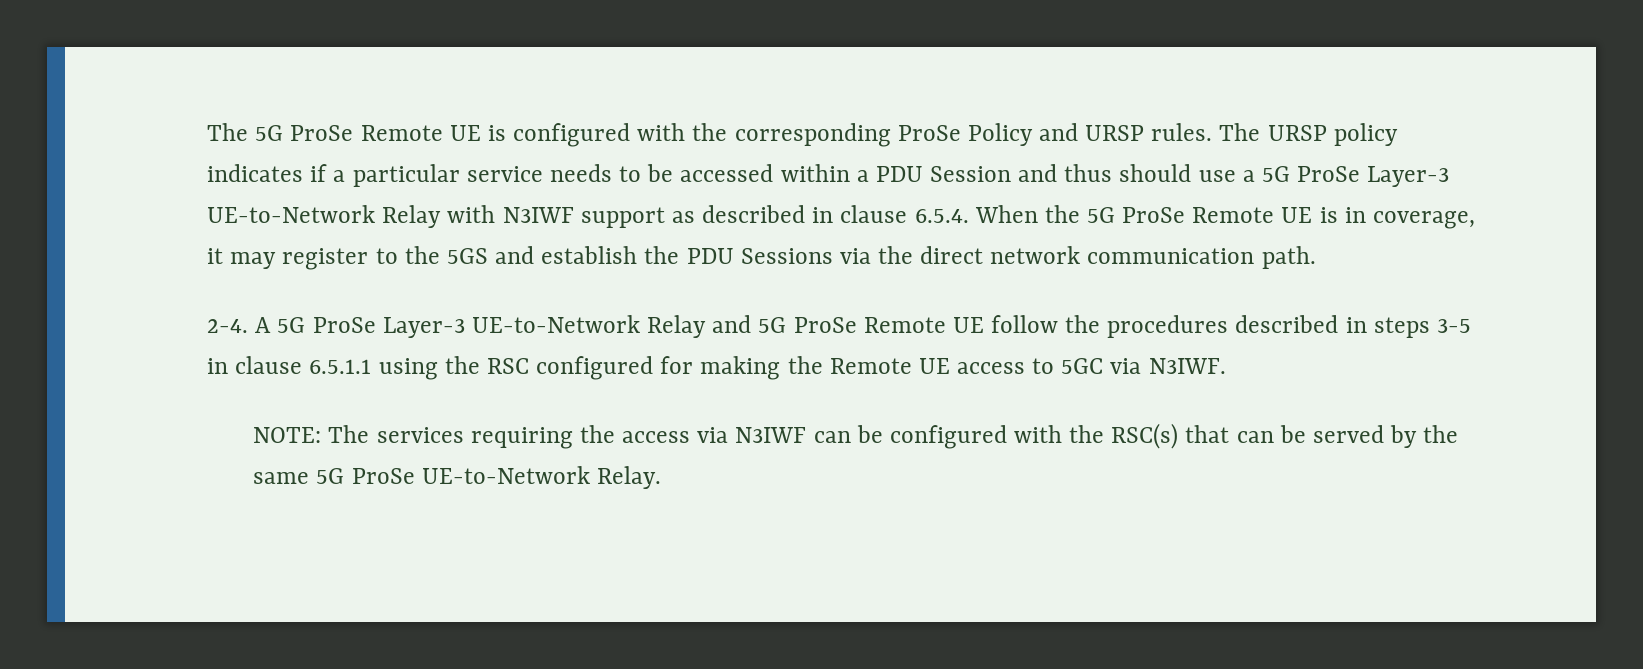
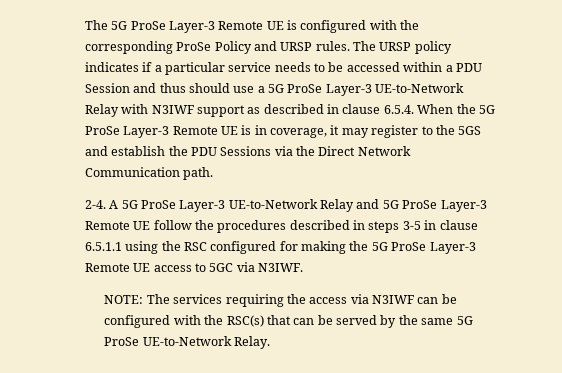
(354, 133) none -> [168,21,215,33] Layer-3
(1186, 215) none -> [123,126,170,138] Layer-3
[920,246,1255,264] direct network communication -> [318,146,411,156] [84,167,180,177] Direct Network Communication
(857, 325) none -> [440,200,487,212] Layer-3
(823, 365) none -> [371,242,476,254] 5G ProSe Layer-3

